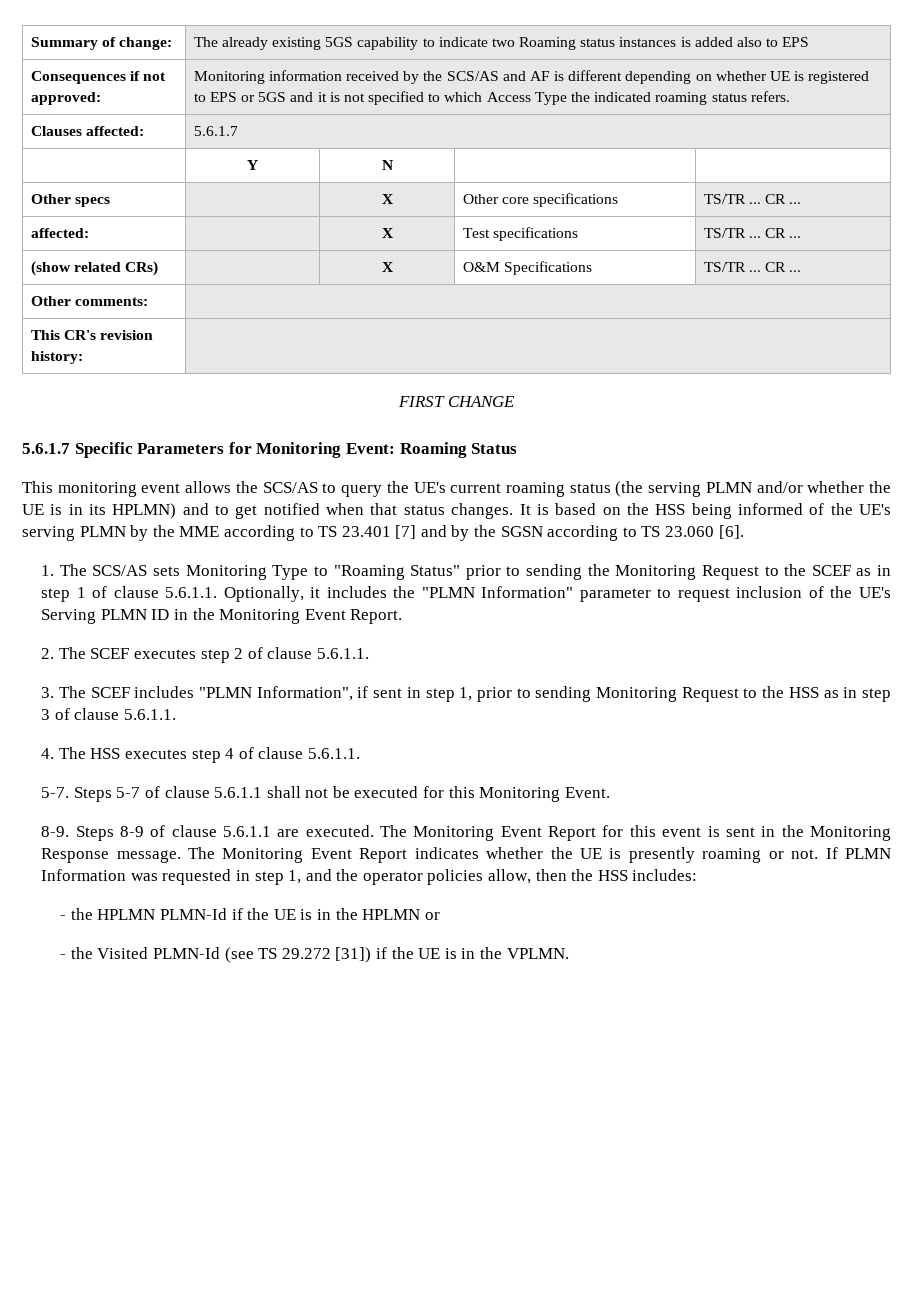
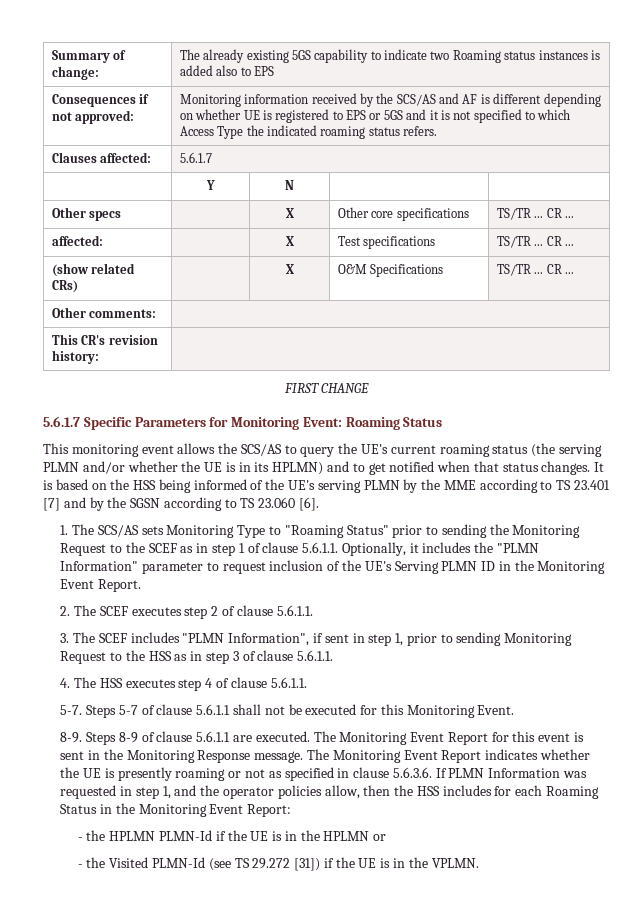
[791,849,819,859] not. -> [245,767,432,781] not as specified in clause 5.6.3.6.
[632,869,698,881] includes: -> [442,785,600,799] [60,803,292,817] includes for each Roaming Status in the Monitoring Event Report:

